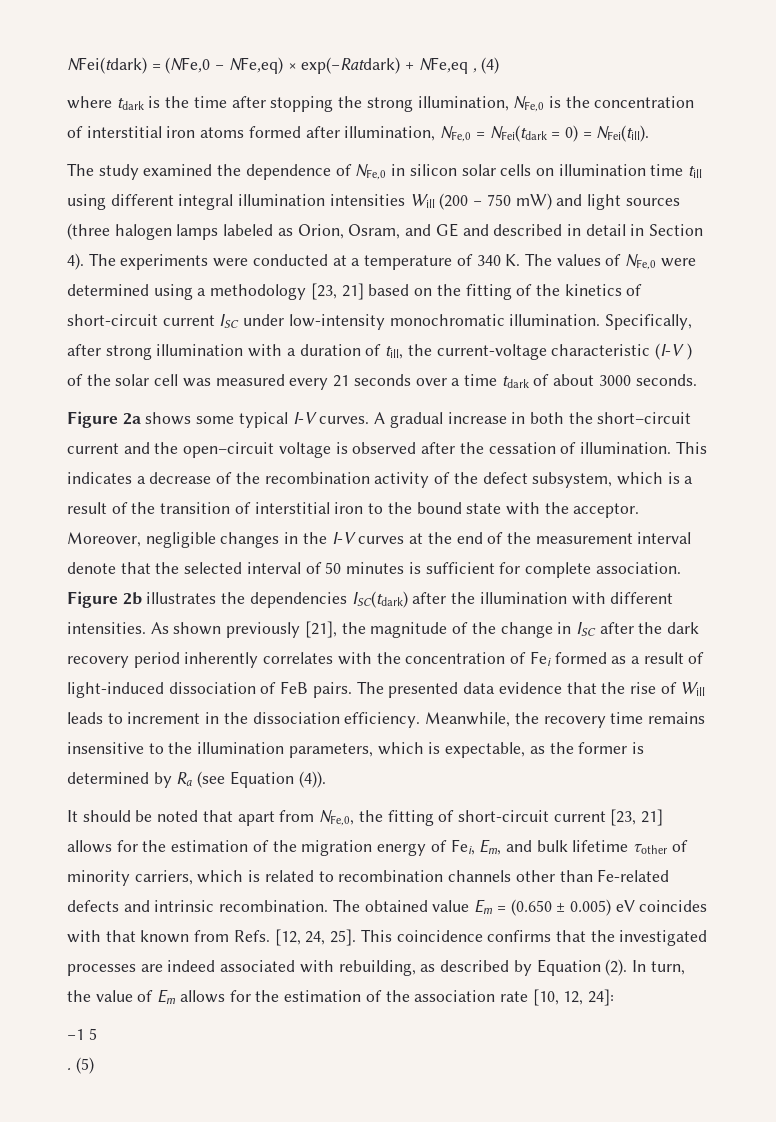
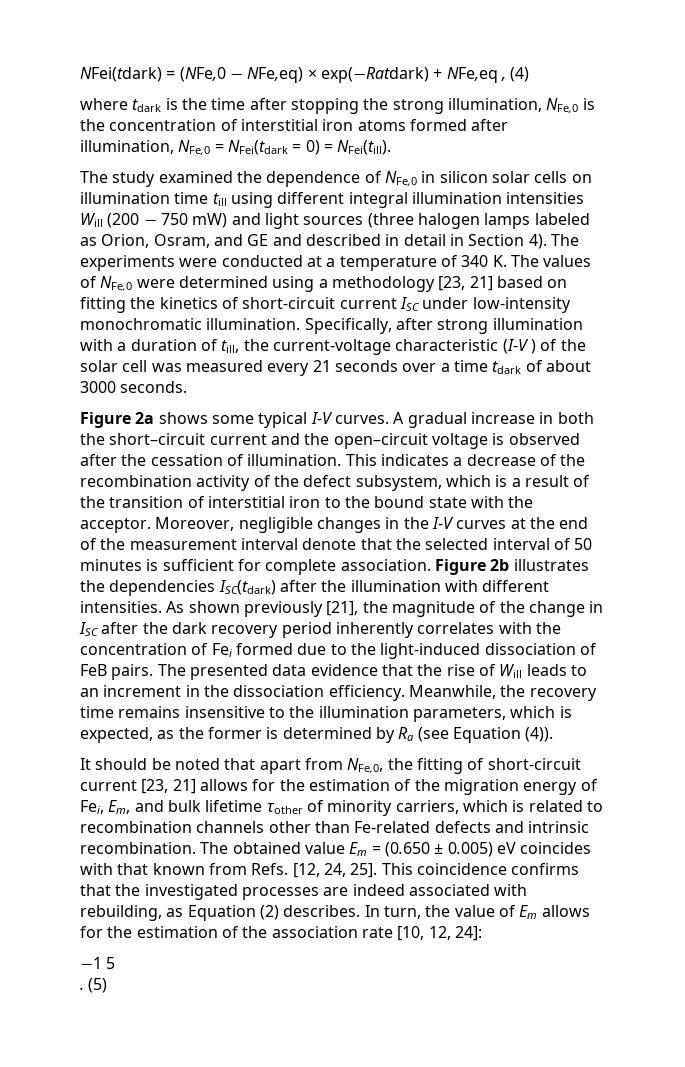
[436,284,533,300] the fitting of -> [80,297,126,313] fitting
[611,652,705,664] as a result of -> [297,643,376,655] due to the
(123, 718) none -> [80,688,99,697] an
[445,742,526,758] expectable, -> [80,727,153,743] expected,
[440,959,628,976] described by Equation (2). -> [187,905,361,921] Equation (2) describes.

